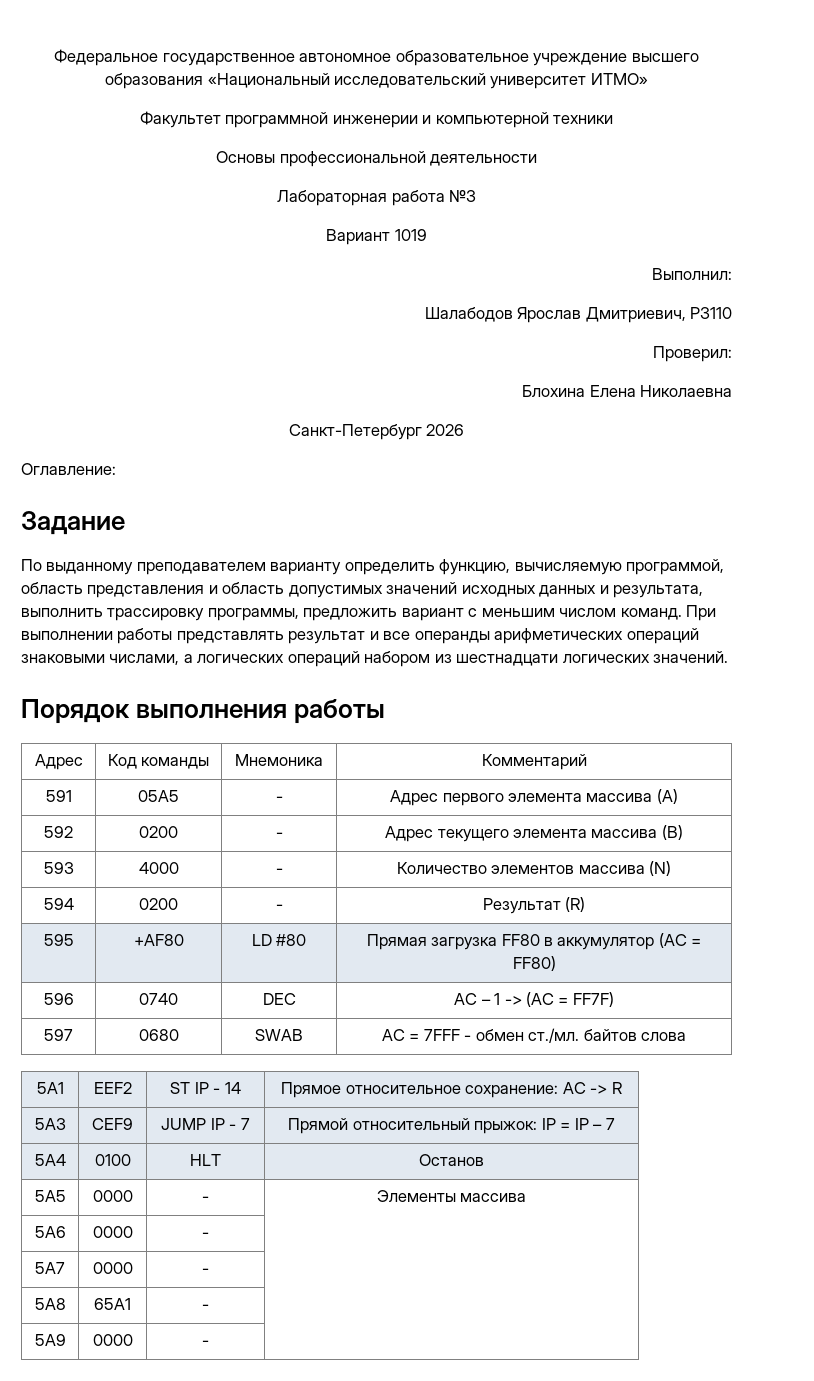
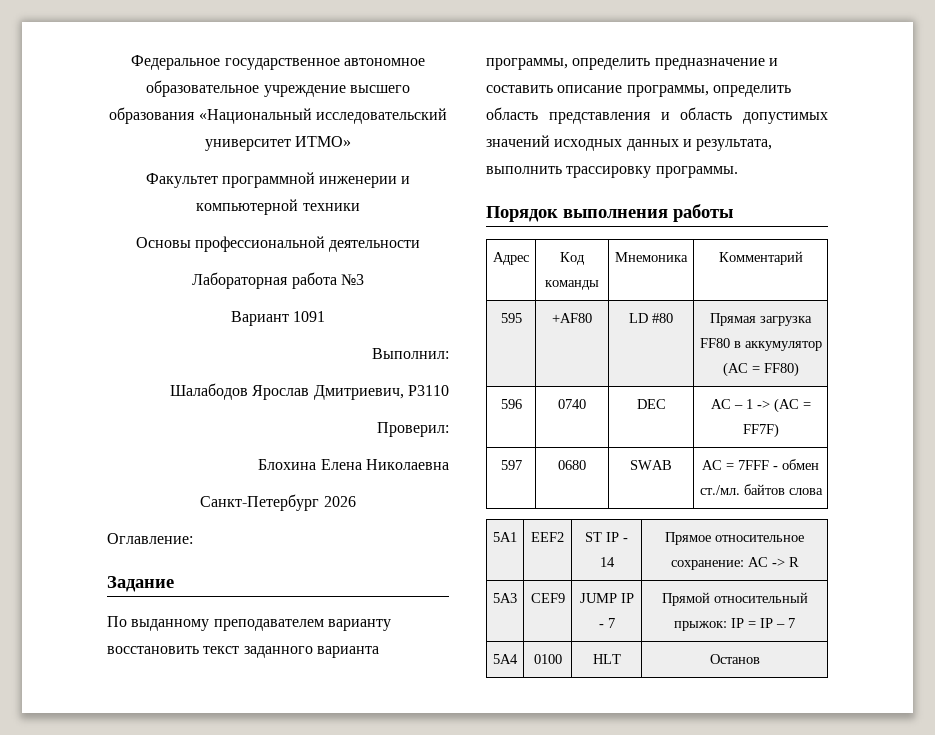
[394,229,427,241] 1019 -> [293,311,326,322] 1091
[344,559,725,575] определить функцию, вычисляемую программой, -> [107,646,379,658] [486,58,778,70] [486,85,791,97] восстановить текст заданного варианта программы, определить предназначение и составить описание программы, определить
[207,605,717,621] [21,628,699,644] [21,651,729,667] программы, предложить вариант с меньшим числом команд. При выполнении работы представлять результат и все операнды арифметических операций знаковыми числами, а логических операций набором из шестнадцати логических значений. -> [655,166,738,178] программы.
[45,790,72,802] [138,790,179,802] [275,796,283,802] [390,789,678,806] [44,826,73,838] [139,826,178,838] [275,832,283,838] [385,825,683,842] [43,862,74,874] [138,862,179,874] [275,868,283,874] [396,861,672,876] [43,898,74,910] [139,898,178,910] [275,904,283,910] [482,897,586,914] // 591 | 05A5 | - | Адрес первого элемента массива (A) // 592 | 0200 | - | Адрес текущего элемента массива (B) // 593 | 4000 | - | Количество элементов массива (N) // 594 | 0200 | - | Результат (R) -> (803, 258) none
[34,1190,66,1202] [92,1190,133,1202] [202,1196,209,1202] [376,1190,527,1202] [34,1226,66,1238] [92,1226,133,1238] [202,1232,209,1238] [35,1262,65,1274] [92,1262,133,1274] [202,1268,209,1274] [34,1298,66,1310] [94,1298,131,1310] [202,1304,209,1310] [34,1334,66,1346] [92,1334,133,1346] [202,1340,209,1346] // 5A5 | 0000 | - | Элементы массива // 5A6 | 0000 | - | // 5A7 | 0000 | - | // 5A8 | 65A1 | - | // 5A9 | 0000 | - | -> (760, 659) none

